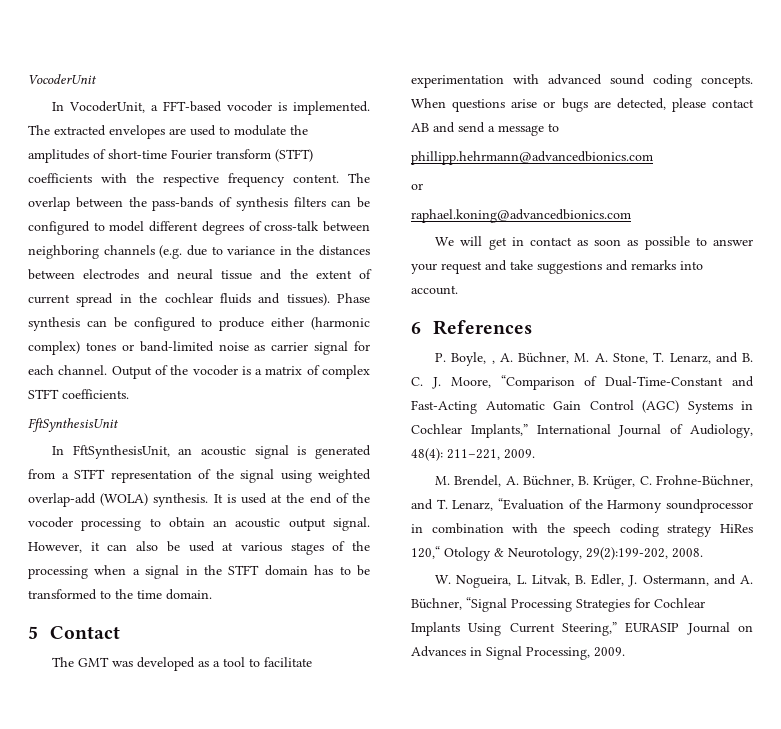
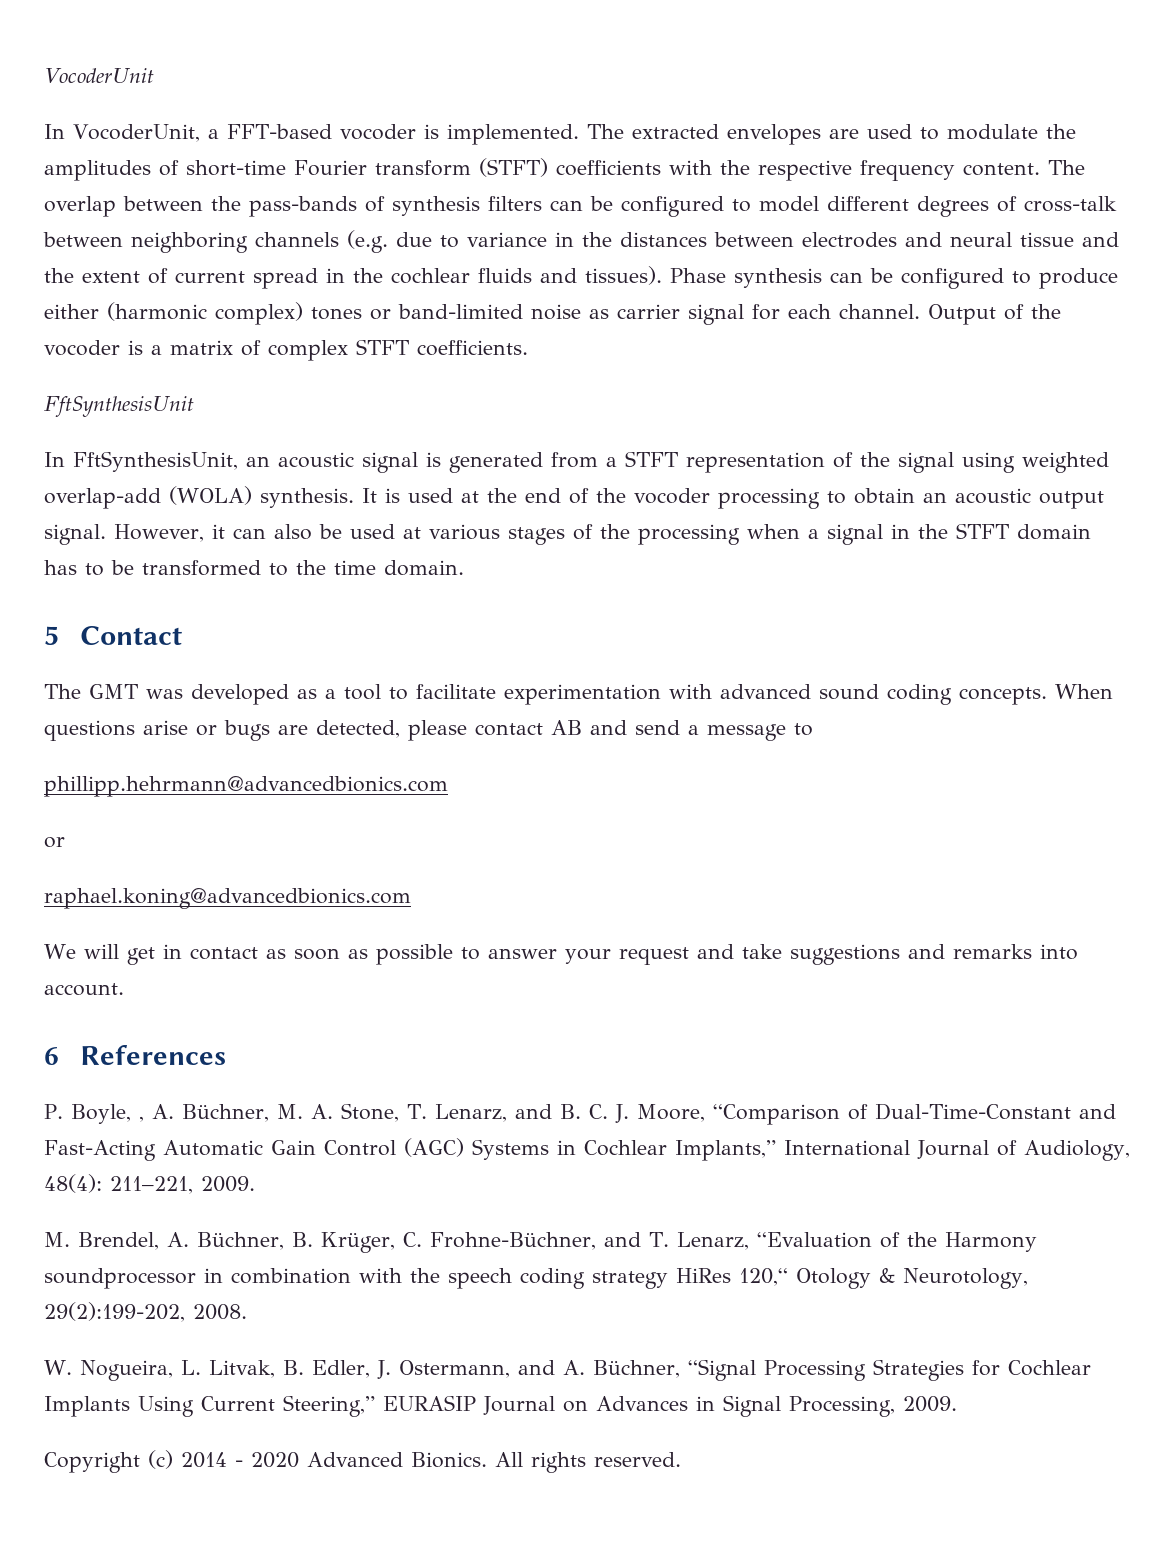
(625, 652) none -> [44,1450,681,1473] // Copyright (c) 2014 - 2020 Advanced Bionics. All rights reserved.

